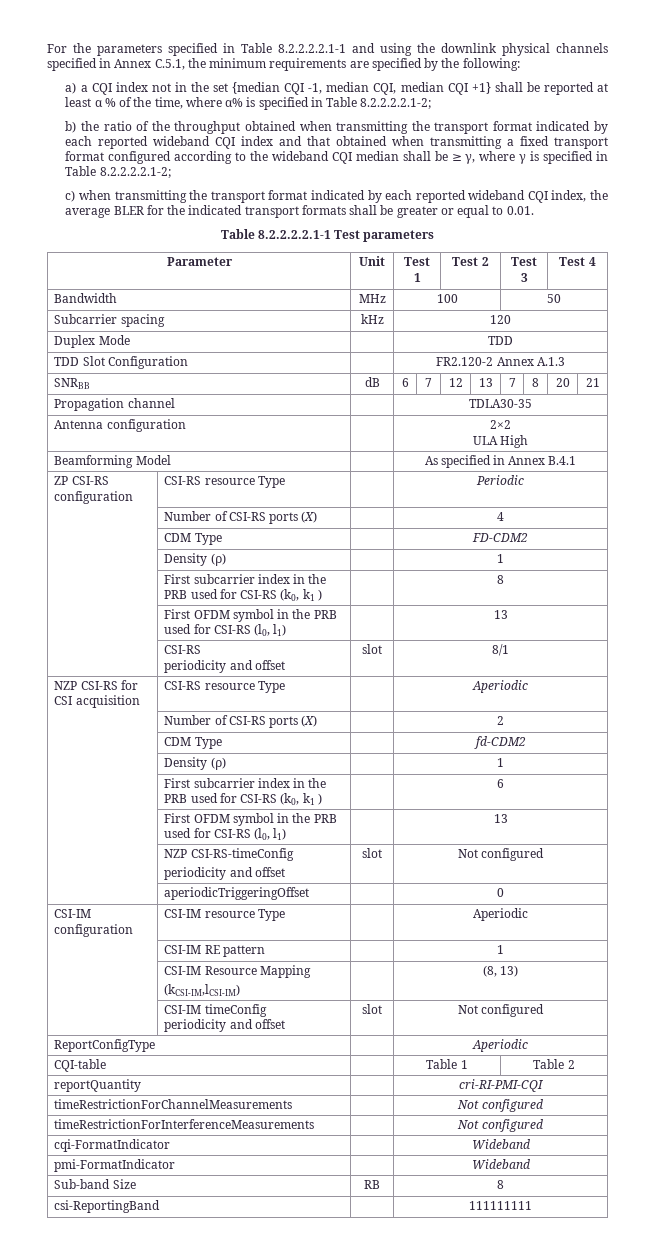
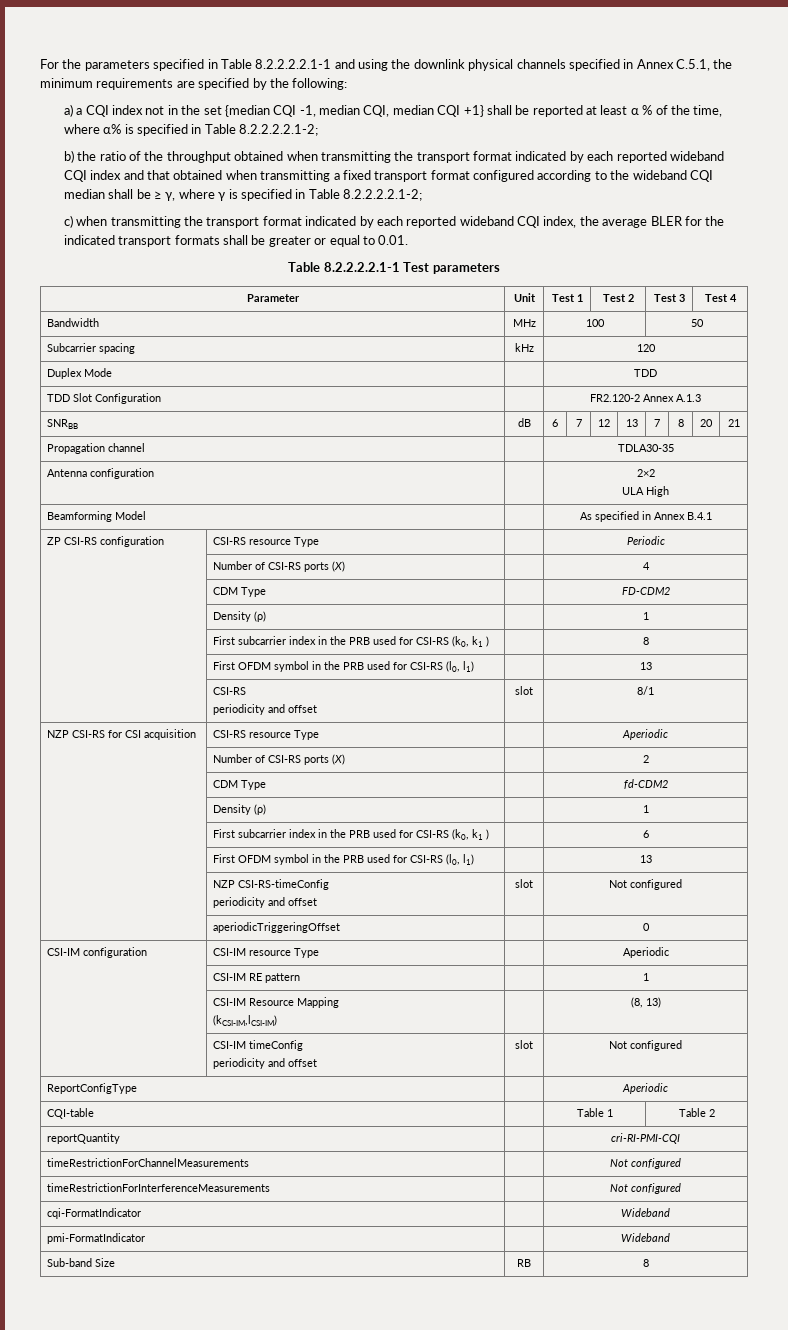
[54,1200,161,1213] [469,1201,532,1210] // csi-ReportingBand | | 111111111 -> (649, 1263) none

